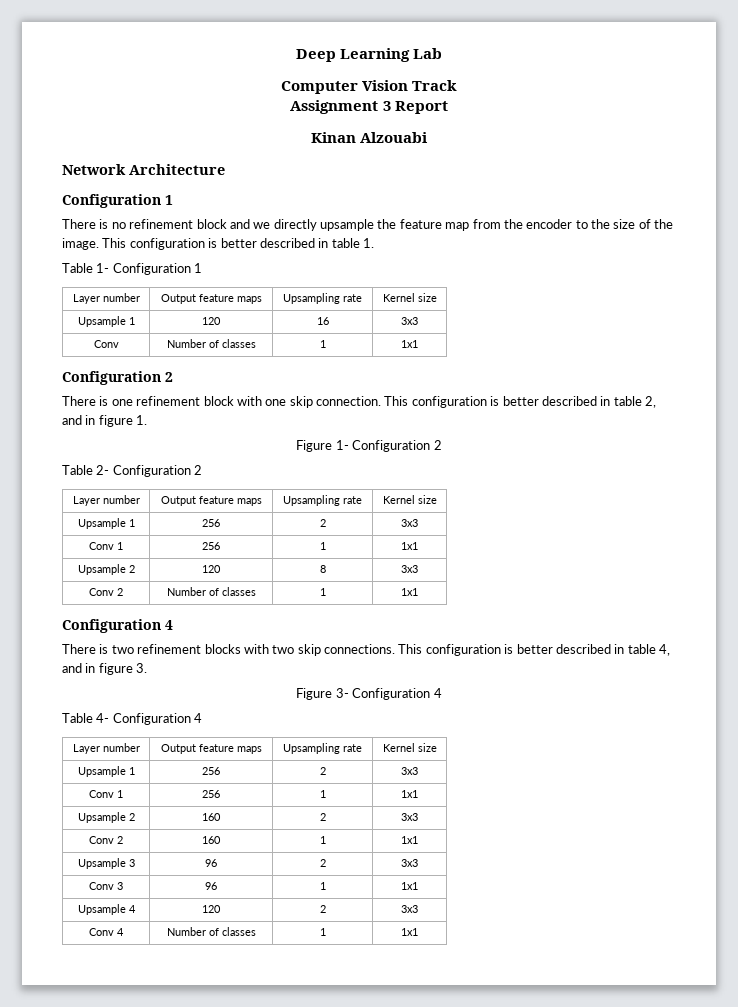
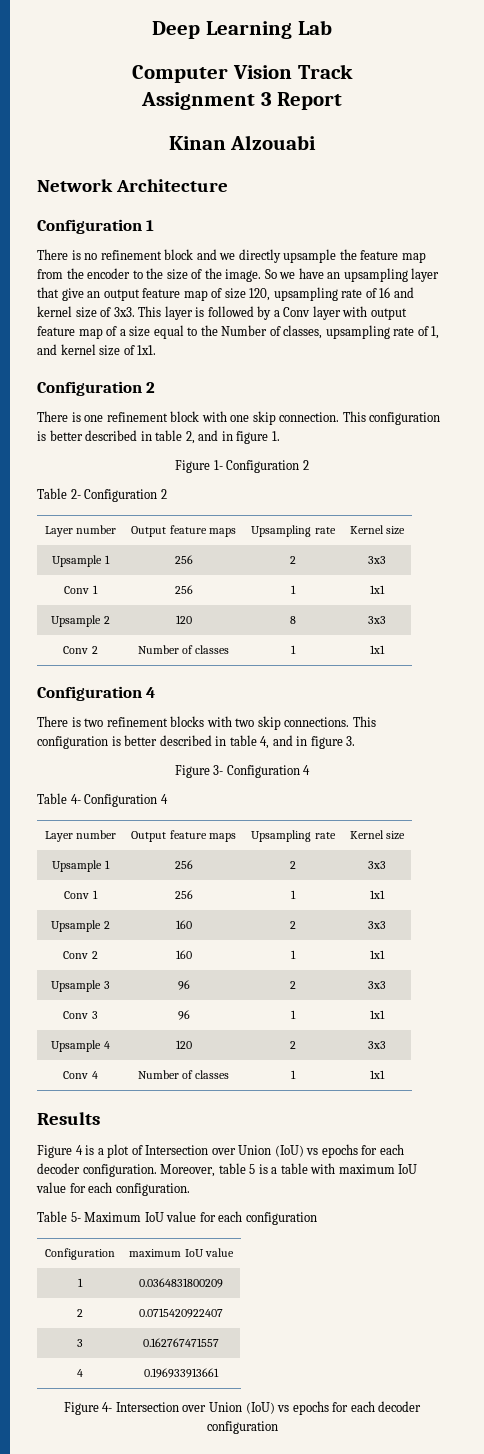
[102,238,374,250] [62,263,203,275] [72,293,140,304] [160,294,262,304] [283,293,362,304] [382,293,437,302] [77,316,135,327] [202,317,221,325] [316,317,329,325] [401,317,418,325] [93,340,119,348] [166,339,256,348] [319,340,326,348] [401,340,418,348] This configuration is better described in table 1. // Table 1- Configuration 1 // Layer number | Output feature maps | Upsampling rate | Kernel size // Upsample 1 | 120 | 16 | 3x3 // Conv | Number of classes | 1 | 1x1 -> [264,268,440,282] [37,287,414,301] [37,306,407,320] [37,325,440,339] [37,344,157,356] So we have an upsampling layer that give an output feature map of size 120, upsampling rate of 16 and kernel size of 3x3. This layer is followed by a Conv layer with output feature map of a size equal to the Number of classes, upsampling rate of 1, and kernel size of 1x1.
(418, 932) none -> [37,1112,100,1125] [37,1144,404,1158] [37,1163,418,1177] [36,1182,190,1196] [37,1211,317,1225] [44,1248,115,1260] [129,1248,234,1257] [77,1278,83,1287] [139,1278,223,1288] [76,1309,83,1317] [139,1308,223,1318] [76,1339,83,1347] [143,1338,219,1347] [76,1369,83,1377] [144,1368,219,1378] [63,1401,422,1415] [206,1421,278,1434] // Results // Figure 4 is a plot of Intersection over Union (IoU) vs epochs for each decoder configuration. Moreover, table 5 is a table with maximum IoU value for each configuration. // Table 5- Maximum IoU value for each configuration // Configuration | maximum IoU value // 1 | 0.0364831800209 // 2 | 0.0715420922407 // 3 | 0.162767471557 // 4 | 0.196933913661 // Figure 4- Intersection over Union (IoU) vs epochs for each decoder configuration

